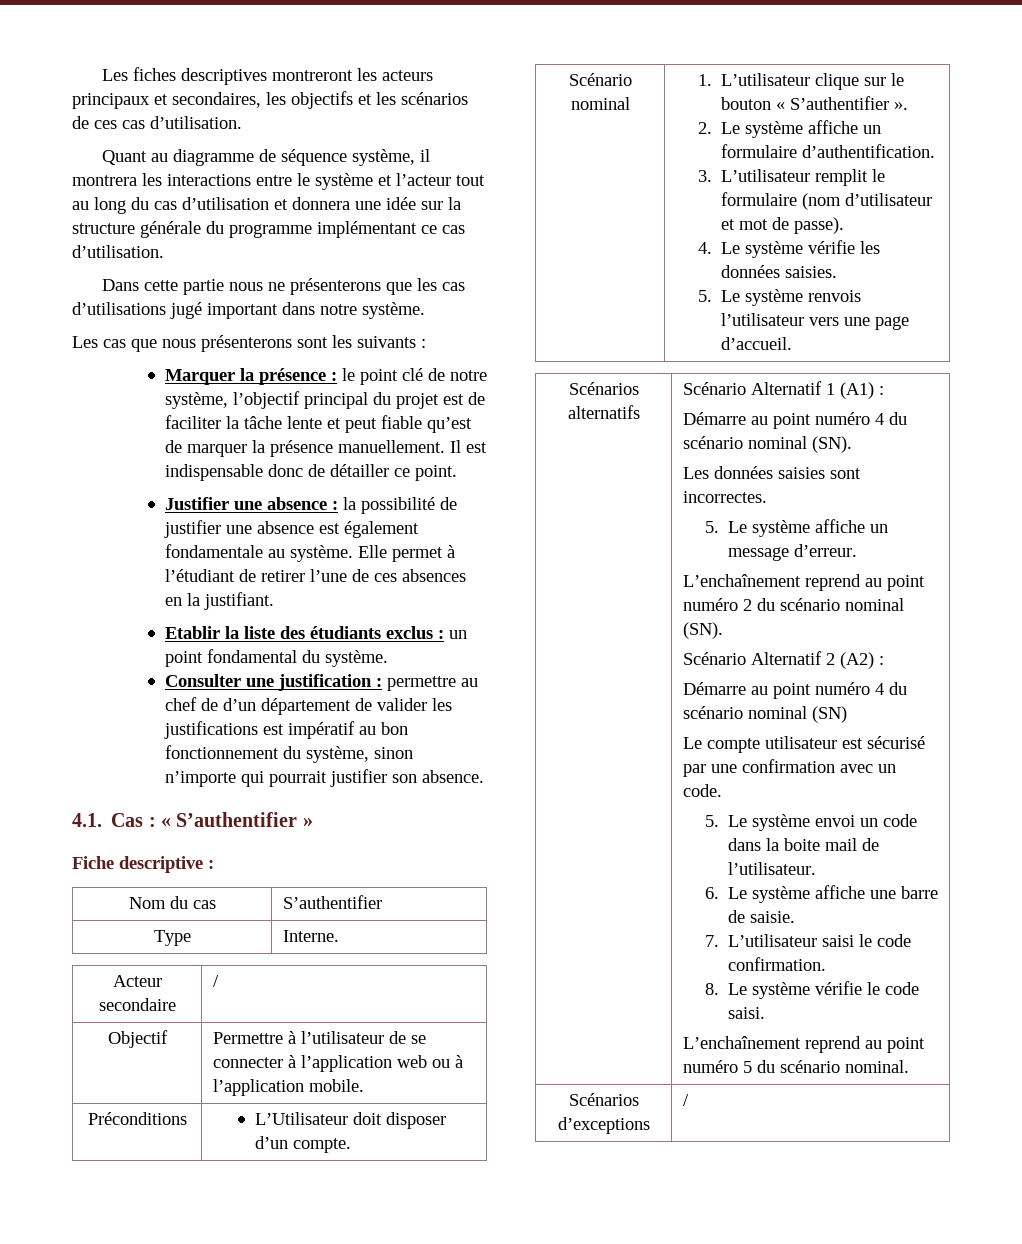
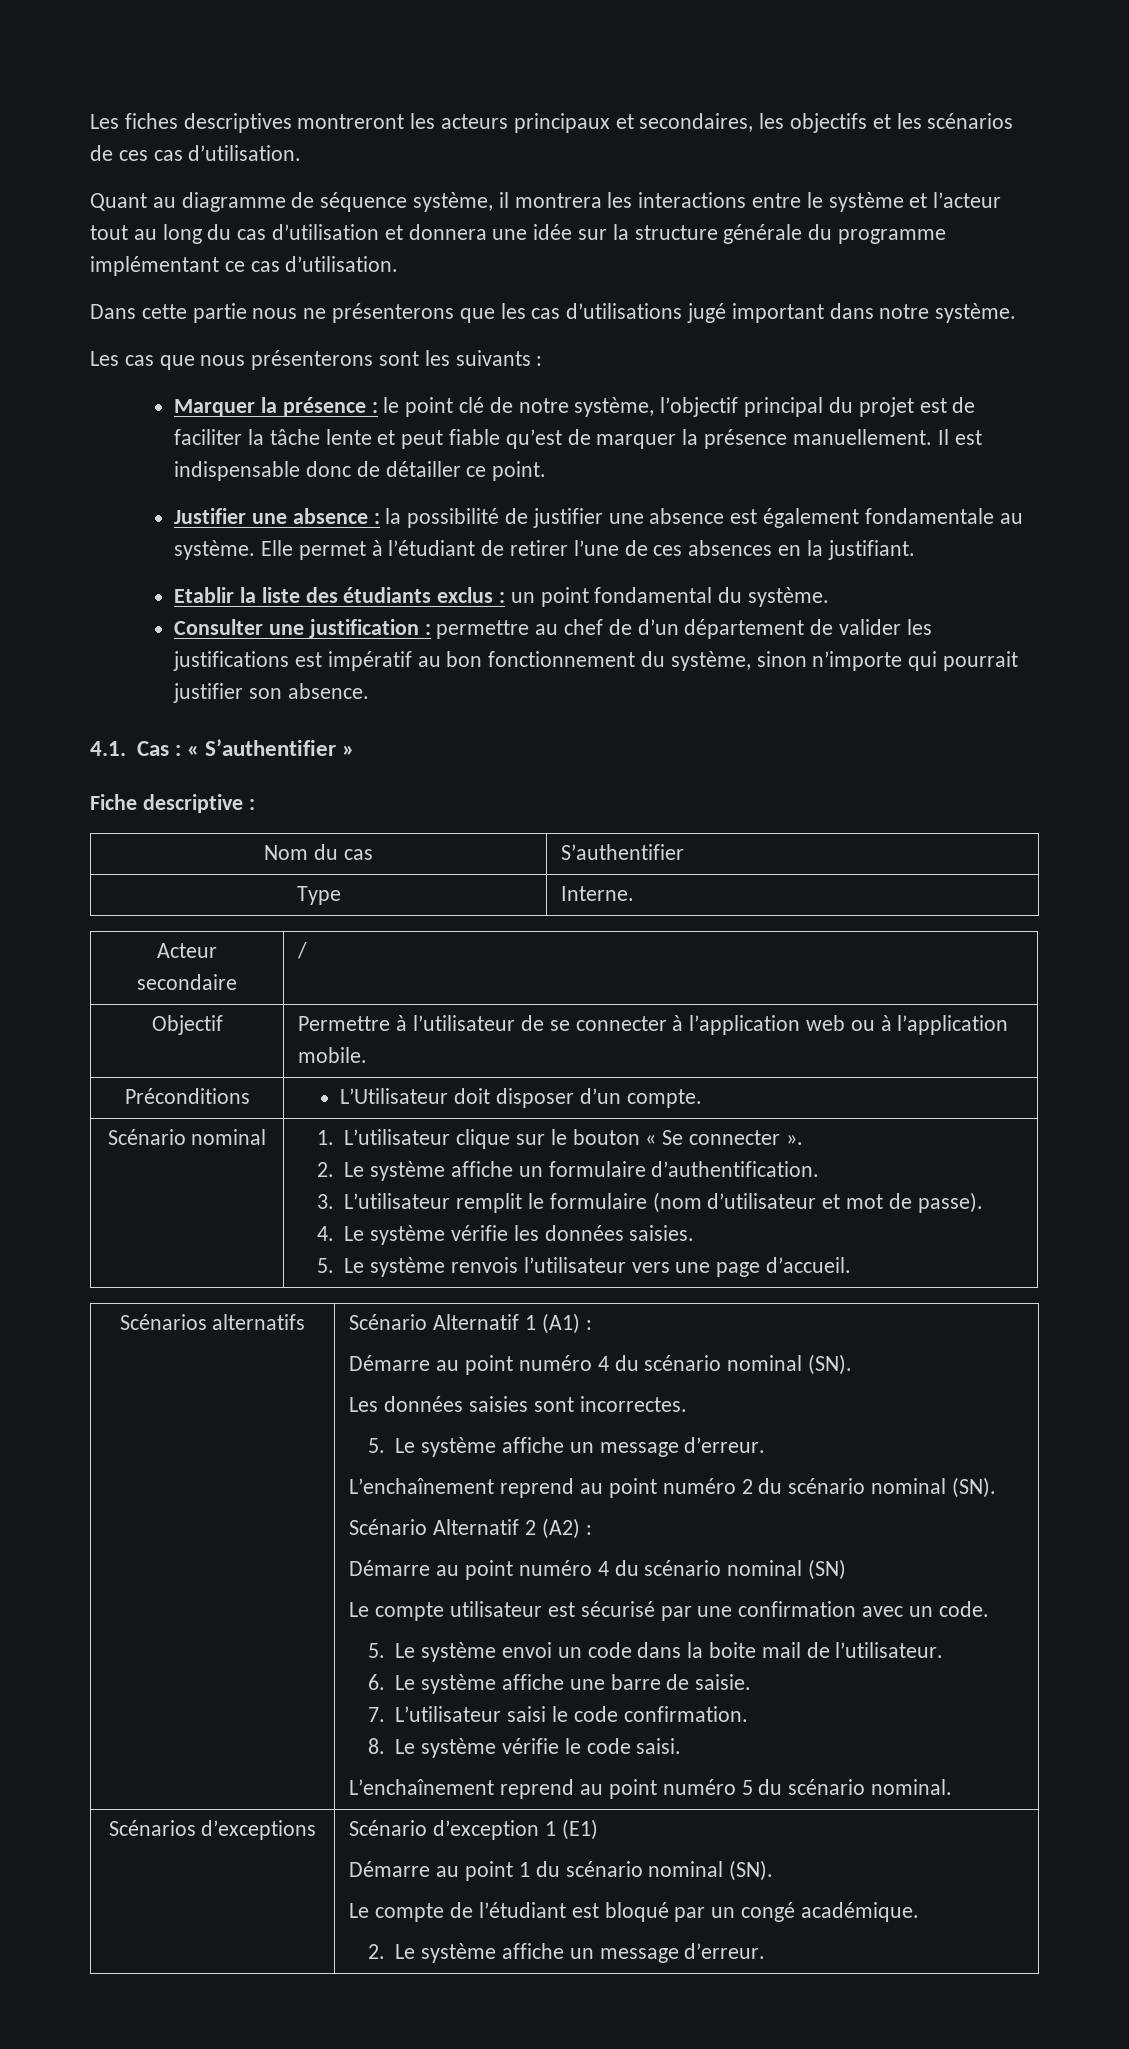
[789,96,889,110] S’authentifier -> [662,1130,781,1145] Se connecter
[682,1094,689,1106] / -> [349,1819,598,1840] [349,1860,774,1881] [349,1902,919,1922] [367,1943,766,1963] Scénario d’exception 1 (E1) // Démarre au point 1 du scénario nominal (SN). // Le compte de l’étudiant est bloqué par un congé académique. // 2. Le système affiche un message d’erreur.

